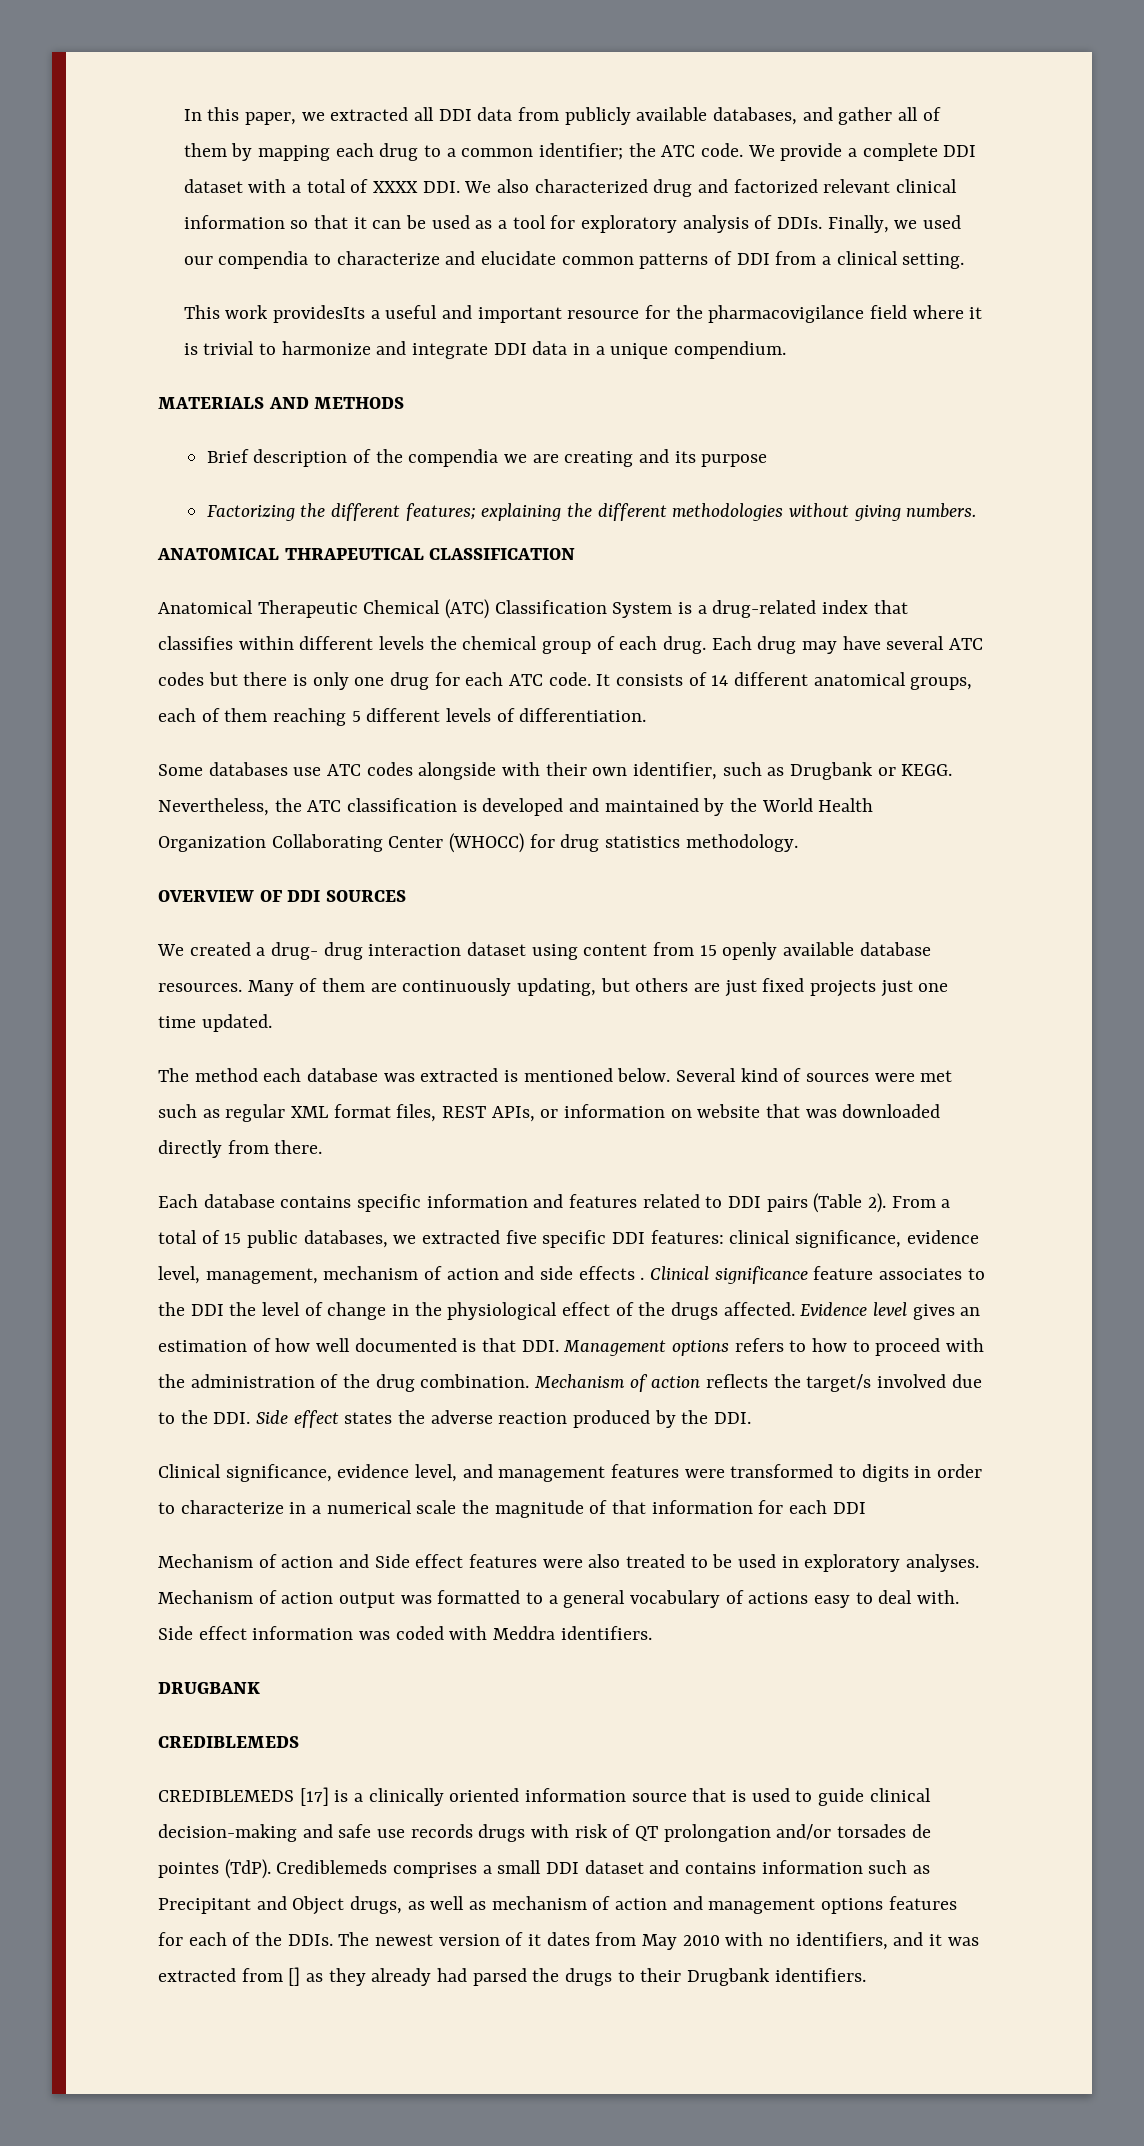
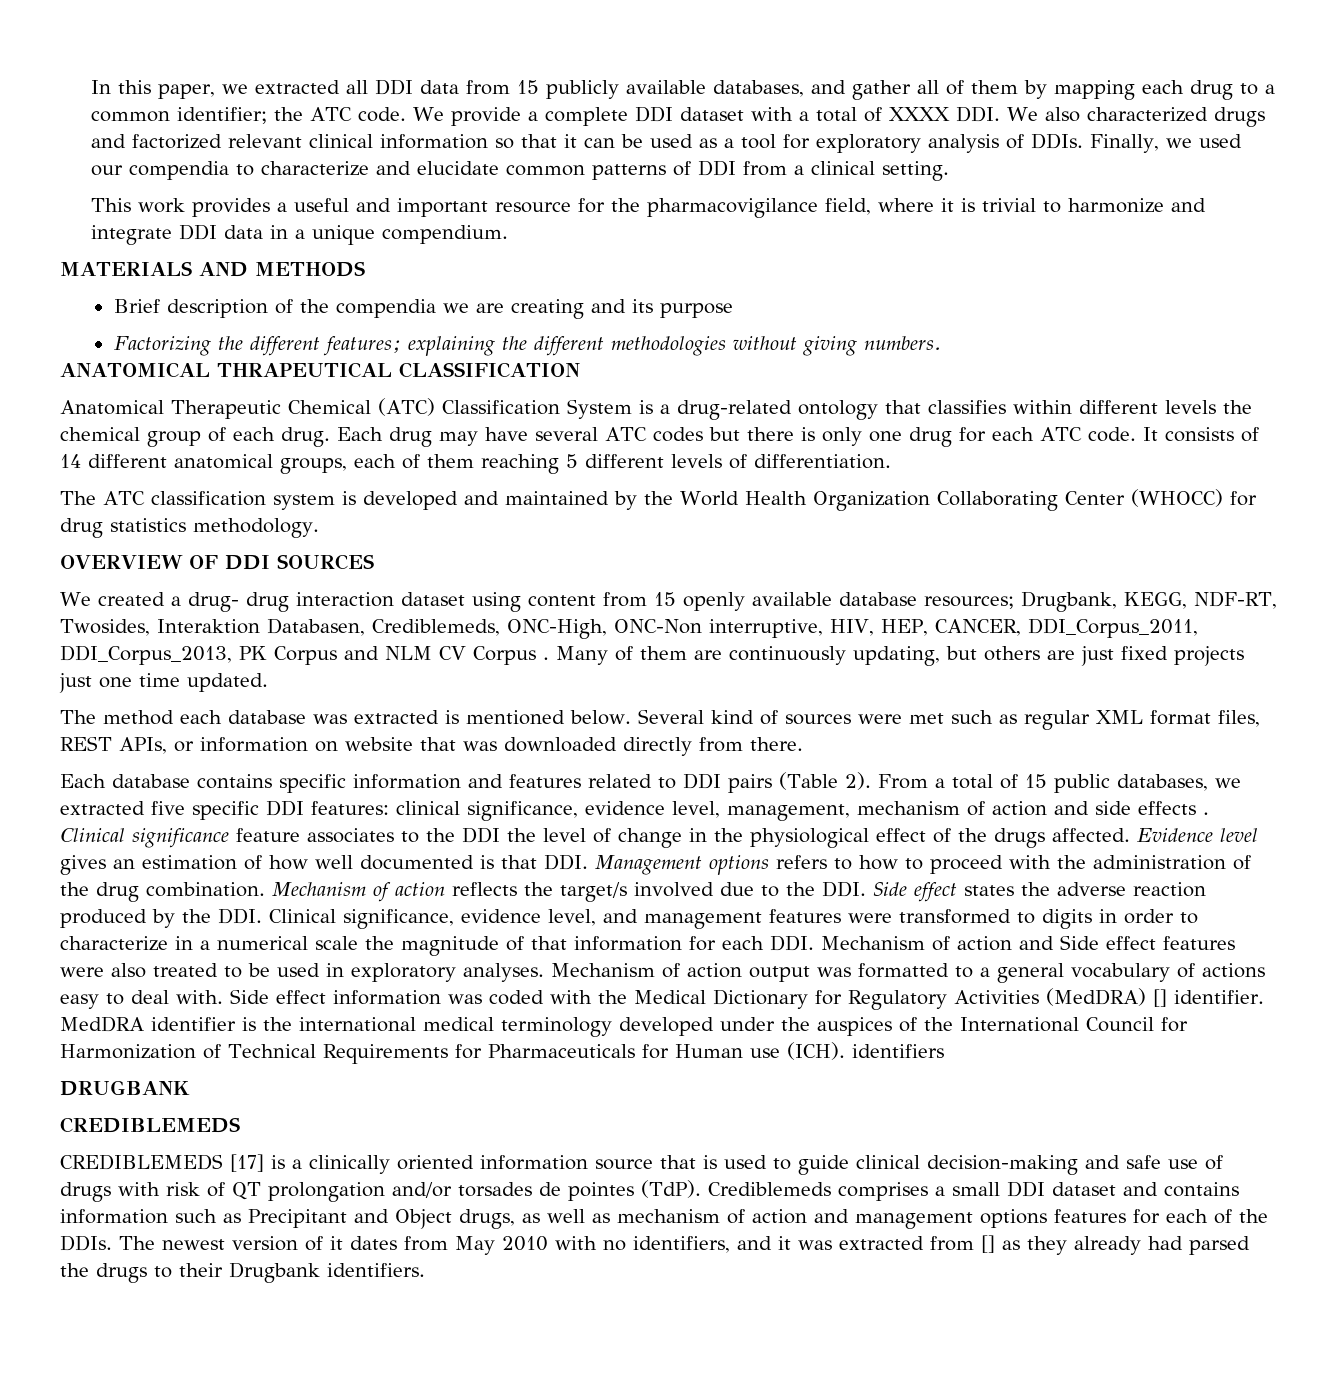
(560, 114) none -> [517,80,540,94] 15
[653,179,693,197] drug -> [1214,107,1266,127] drugs
[273,305,366,323] providesIts -> [192,198,271,217] provides
[870,305,908,319] field -> [825,198,872,215] field,
[822,600,869,614] index -> [797,400,878,420] ontology
[158,762,953,780] [158,798,302,816] Some databases use ATC codes alongside with their own identifier, such as Drugbank or KEGG. Nevertheless, the -> [60,491,96,505] The
(458, 805) none -> [272,494,335,510] system
[158,983,242,992] resources. -> [923,591,1277,612] [60,618,1198,639] [60,645,549,665] resources; Drugbank, KEGG, NDF-RT, Twosides, Interaktion Databasen, Crediblemeds, ONC-High, ONC-Non interruptive, HIV, HEP, CANCER, DDI_Corpus_2011, DDI_Corpus_2013, PK Corpus and NLM CV Corpus .
(752, 1418) // -> (262, 916) none
[832,1502,866,1514] DDI // -> [770,935,814,951] DDI.
[493,1626,652,1640] Meddra identifiers. -> [598,988,1264,1010] [60,1016,1188,1037] [60,1042,944,1064] the Medical Dictionary for Regulatory Activities (MedDRA) [] identifier. MedDRA identifier is the international medical terminology developed under the auspices of the International Council for Harmonization of Technical Requirements for Pharmaceuticals for Human use (ICH). identifiers
[410,1824,473,1838] records -> [1205,1155,1223,1170] of

